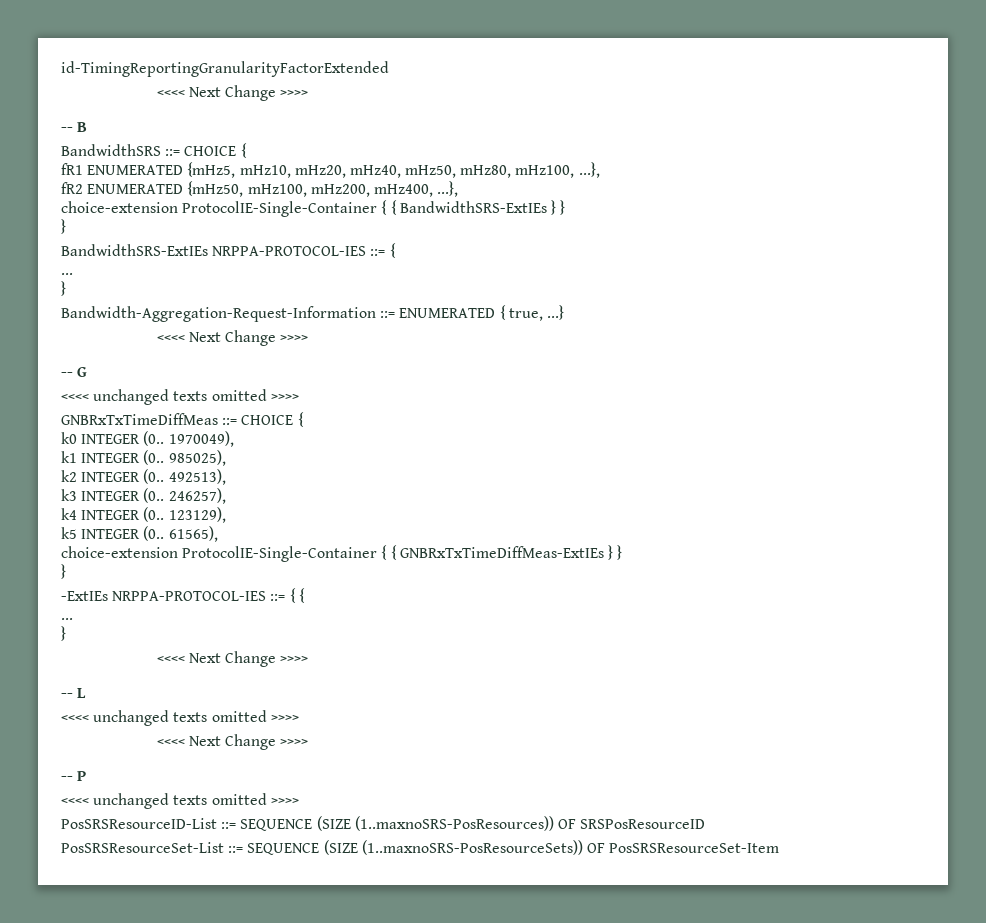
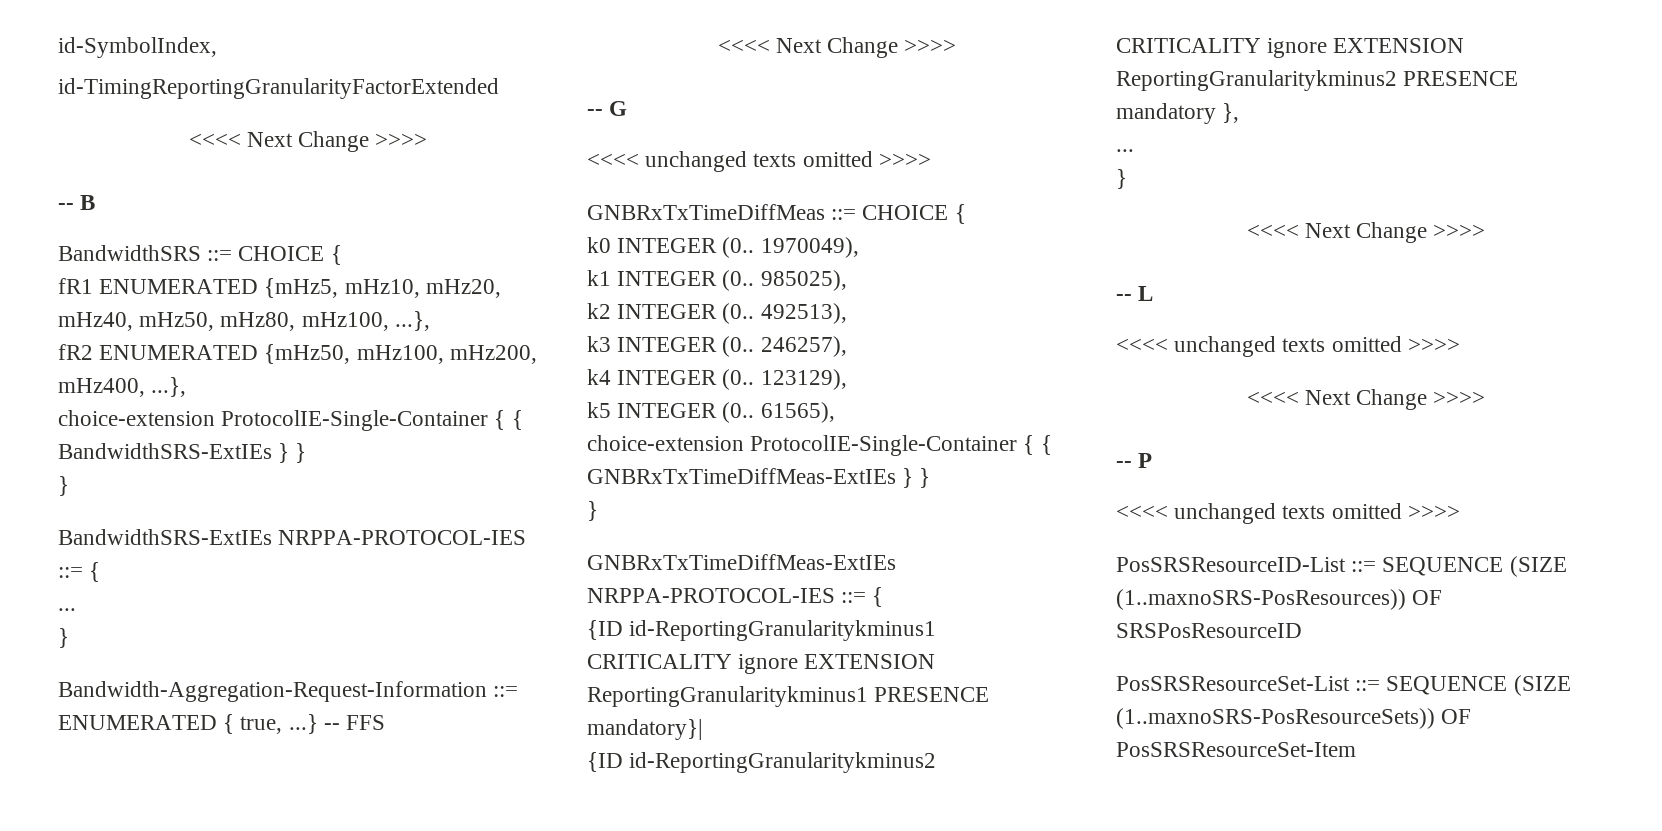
(61, 69) none -> [58,37,217,58] id-SymbolIndex, //
(564, 312) none -> [323,715,386,730] -- FFS
[61,588,305,603] -ExtIEs NRPPA-PROTOCOL-IES ::= { { -> [587,554,896,570] [587,587,884,607] [587,620,937,641] [587,654,936,674] [587,686,990,707] [587,719,703,740] [587,752,937,773] [1116,38,1465,58] [1116,70,1519,91] [1116,103,1240,124] GNBRxTxTimeDiffMeas-ExtIEs NRPPA-PROTOCOL-IES ::= { // {ID id-ReportingGranularitykminus1 CRITICALITY ignore EXTENSION ReportingGranularitykminus1 PRESENCE mandatory}| // {ID id-ReportingGranularitykminus2 CRITICALITY ignore EXTENSION ReportingGranularitykminus2 PRESENCE mandatory },

